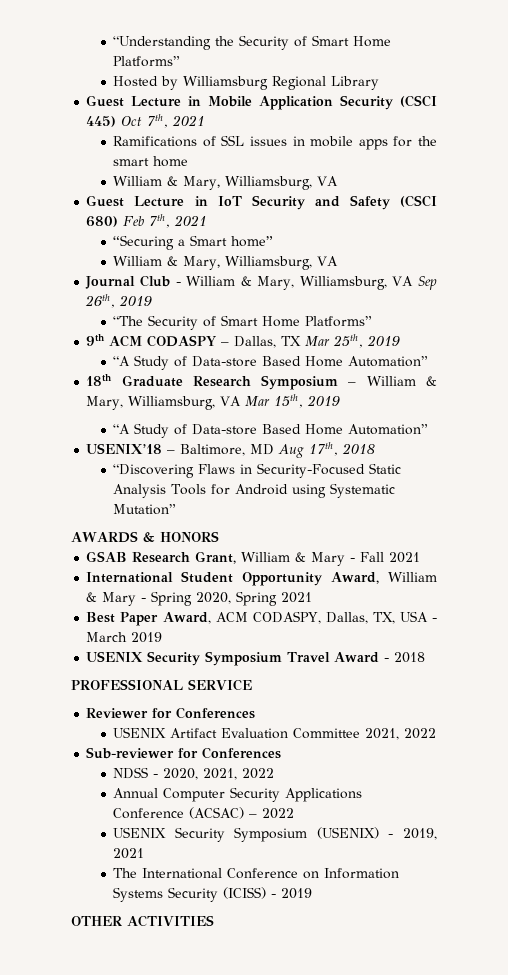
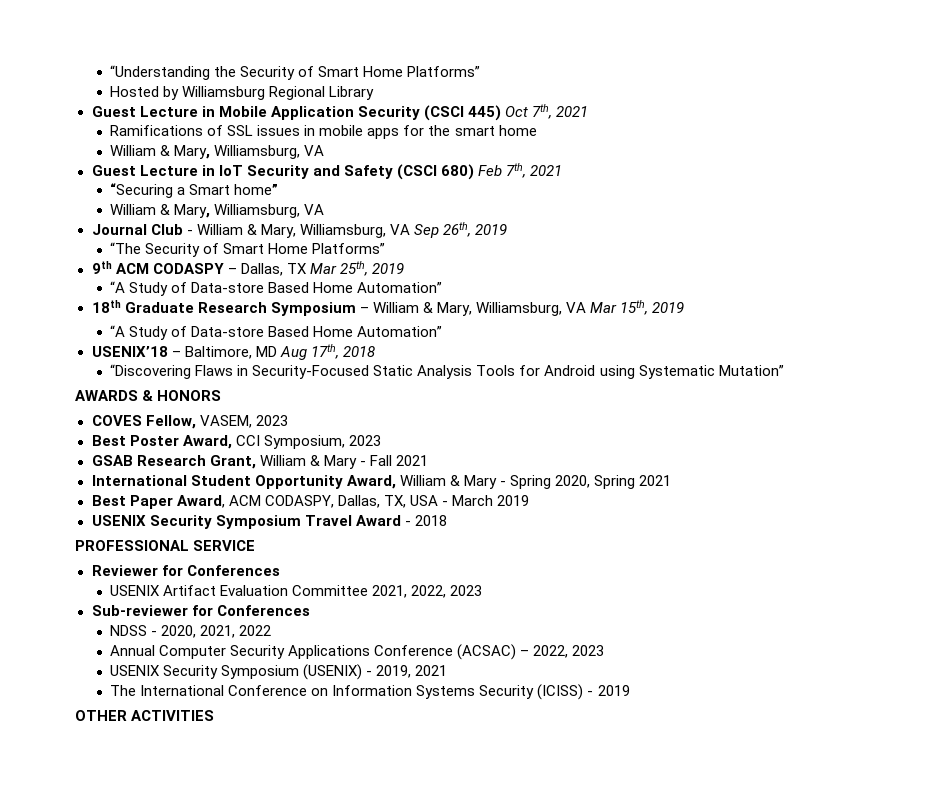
(219, 536) none -> [91,415,288,429] [91,435,381,449] // COVES Fellow, VASEM, 2023 // Best Poster Award, CCI Symposium, 2023
[404,728,437,739] 2022 -> [411,585,483,598] 2022, 2023
[262,808,295,819] 2022 -> [533,645,605,658] 2022, 2023

